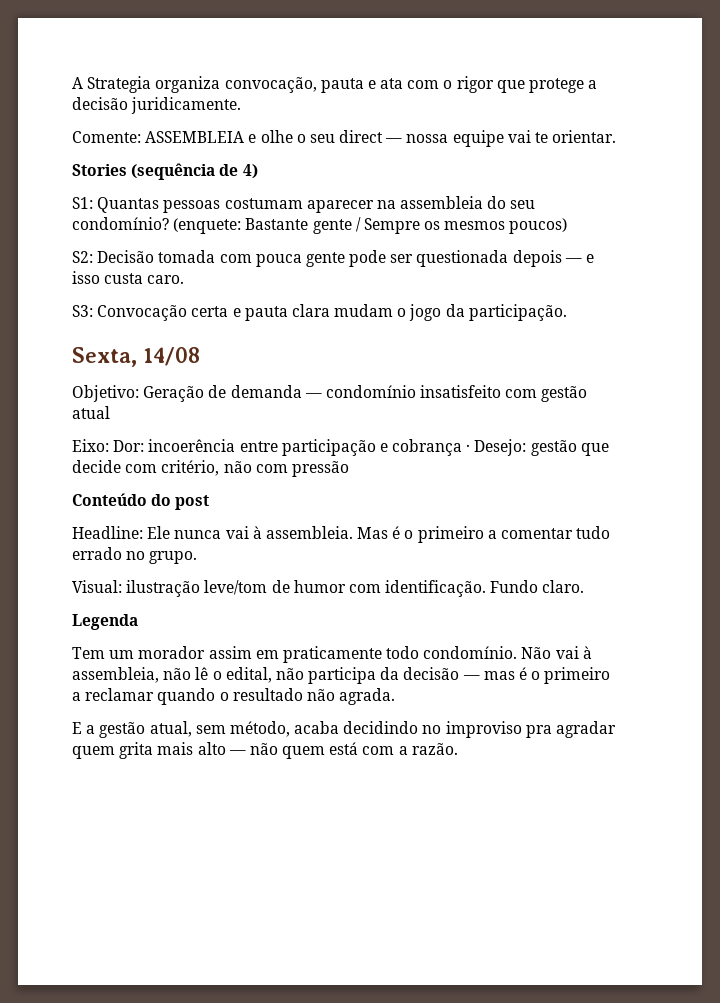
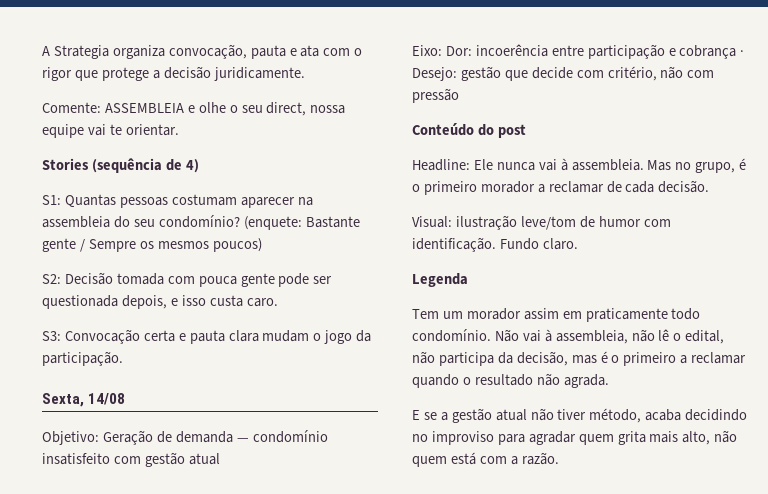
[339,130,403,143] direct — -> [266,102,307,116] direct,
[512,250,582,267] depois — -> [121,295,167,309] depois,
[392,526,611,543] [72,547,198,564] é o primeiro a comentar tudo errado no grupo. -> [675,158,747,173] [412,180,710,195] no grupo, é o primeiro morador a reclamar de cada decisão.
[403,667,480,680] decisão — -> [516,351,568,366] decisão,
(82, 728) none -> [423,412,437,420] se
[149,721,226,737] atual, sem -> [495,408,587,421] atual não tiver
[525,725,552,738] pra -> [497,434,525,445] para
[197,742,246,755] alto — -> [682,431,711,445] alto,

